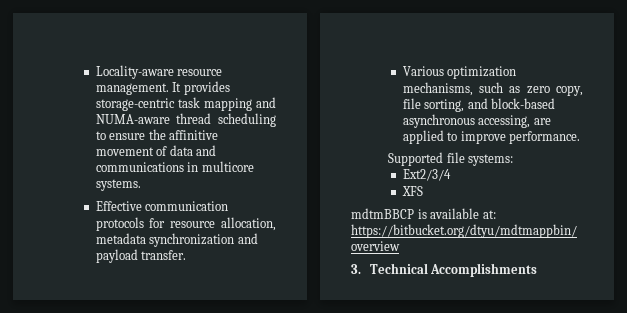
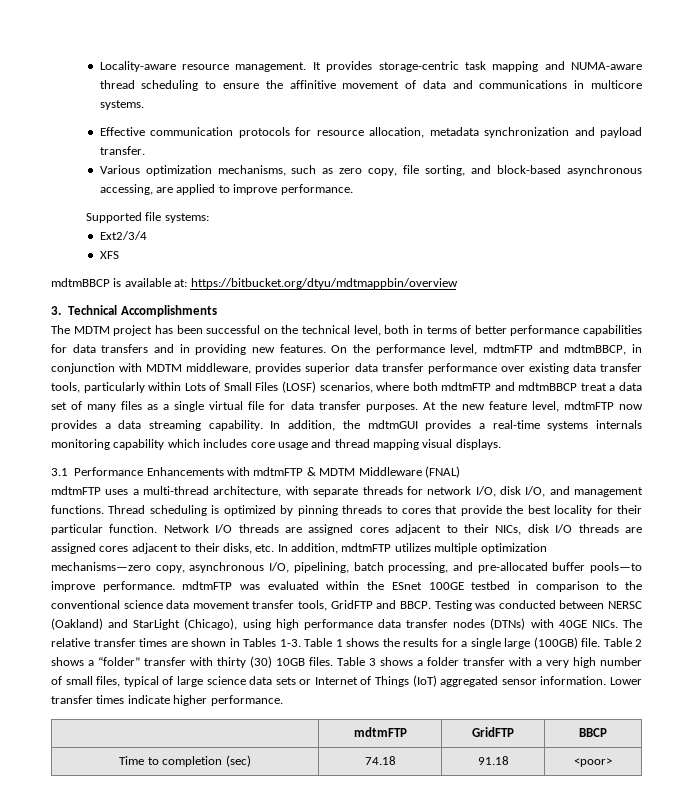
(538, 270) none -> [51,325,642,336] [51,344,642,355] [51,363,642,374] [51,381,642,393] [51,401,643,412] [51,420,642,431] [51,439,501,450] [51,466,460,478] [51,486,643,497] [51,505,642,516] [51,524,642,535] [51,543,547,554] [51,562,642,573] [51,581,642,592] [51,600,643,611] [51,618,642,630] [51,637,642,649] [51,656,642,668] [51,675,642,687] [51,695,283,706] [353,727,407,737] [472,727,514,737] [579,728,607,737] [119,755,251,767] [364,756,396,765] [477,756,509,765] [574,758,612,767] // The MDTM project has been successful on the technical level, both in terms of better performance capabilities for data transfers and in providing new features. On the performance level, mdtmFTP and mdtmBBCP, in conjunction with MDTM middleware, provides superior data transfer performance over existing data transfer tools, particularly within Lots of Small Files (LOSF) scenarios, where both mdtmFTP and mdtmBBCP treat a data set of many files as a single virtual file for data transfer purposes. At the new feature level, mdtmFTP now provides a data streaming capability. In addition, the mdtmGUI provides a real-time systems internals monitoring capability which includes core usage and thread mapping visual displays. // 3.1 Performance Enhancements with mdtmFTP & MDTM Middleware (FNAL) // mdtmFTP uses a multi-thread architecture, with separate threads for network I/O, disk I/O, and management functions. Thread scheduling is optimized by pinning threads to cores that provide the best locality for their particular function. Network I/O threads are assigned cores adjacent to their NICs, disk I/O threads are assigned cores adjacent to their disks, etc. In addition, mdtmFTP utilizes multiple optimization mechanisms—zero copy, asynchronous I/O, pipelining, batch processing, and pre-allocated buffer pools—to improve performance. mdtmFTP was evaluated within the ESnet 100GE testbed in comparison to the conventional science data movement transfer tools, GridFTP and BBCP. Testing was conducted between NERSC (Oakland) and StarLight (Chicago), using high performance data transfer nodes (DTNs) with 40GE NICs. The relative transfer times are shown in Tables 1-3. Table 1 shows the results for a single large (100GB) file. Table 2 shows a “folder” transfer with thirty (30) 10GB files. Table 3 shows a folder transfer with a very high number of small files, typical of large science data sets or Internet of Things (IoT) aggregated sensor information. Lower transfer times indicate higher performance. // | mdtmFTP | GridFTP | BBCP // Time to completion (sec) | 74.18 | 91.18 | <poor>

